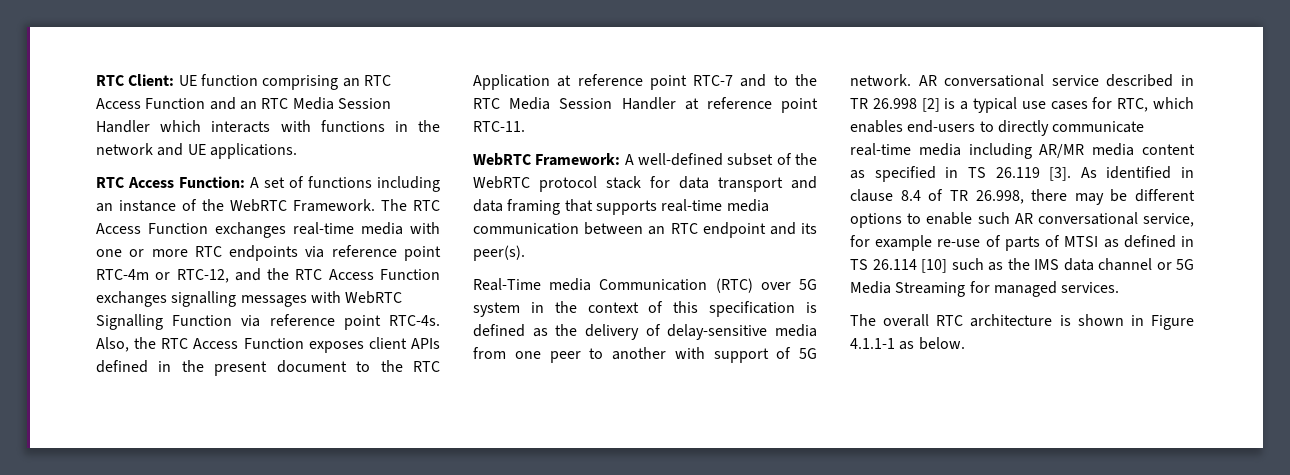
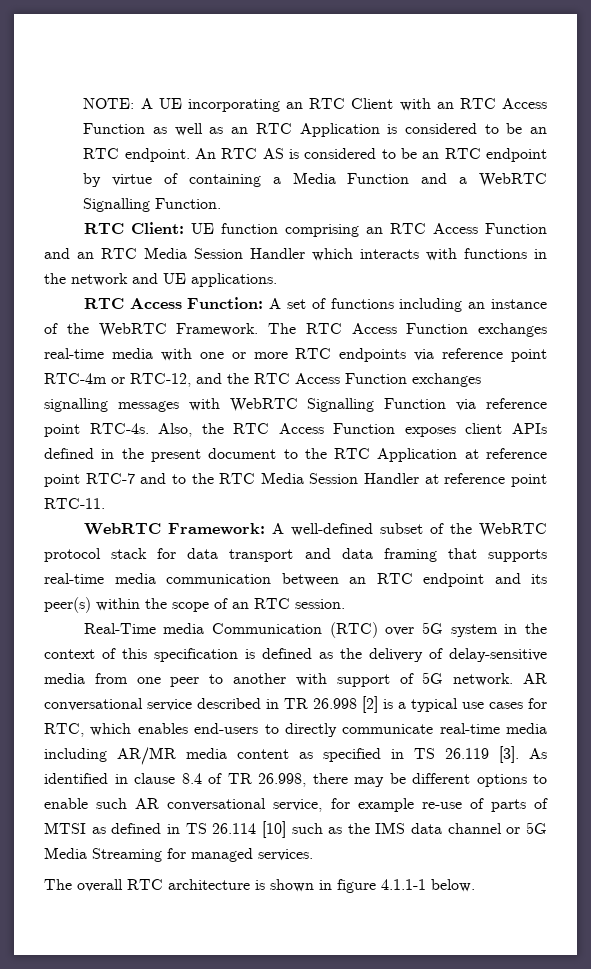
(96, 80) none -> [83,98,547,112] [83,123,547,137] [83,148,548,162] [83,172,548,187] [83,198,222,212] NOTE: A UE incorporating an RTC Client with an RTC Access Function as well as an RTC Application is considered to be an RTC endpoint. An RTC AS is considered to be an RTC endpoint by virtue of containing a Media Function and a WebRTC Signalling Function. //
[473,245,525,261] peer(s). -> [44,597,345,613] peer(s) within the scope of an RTC session.
[1151,315,1194,330] [850,338,915,350] Figure 4.1.1-1 as -> [337,879,426,893] figure 4.1.1-1

